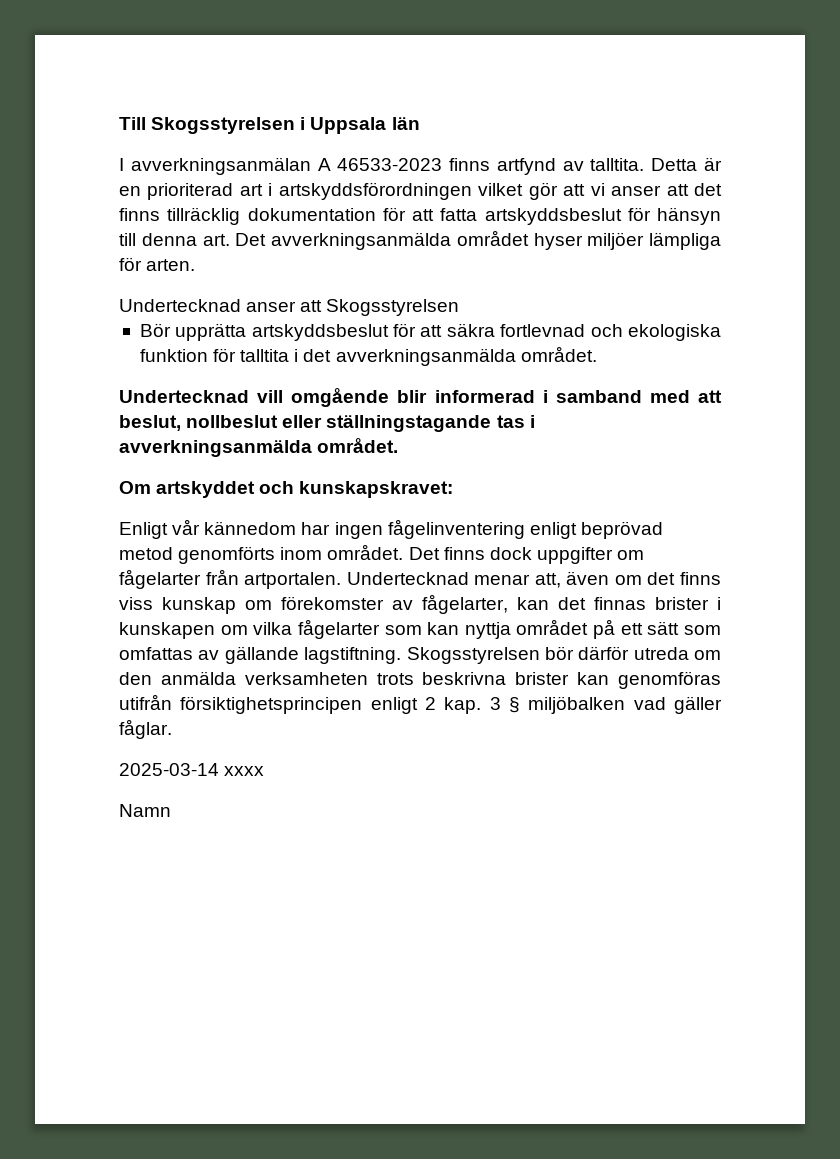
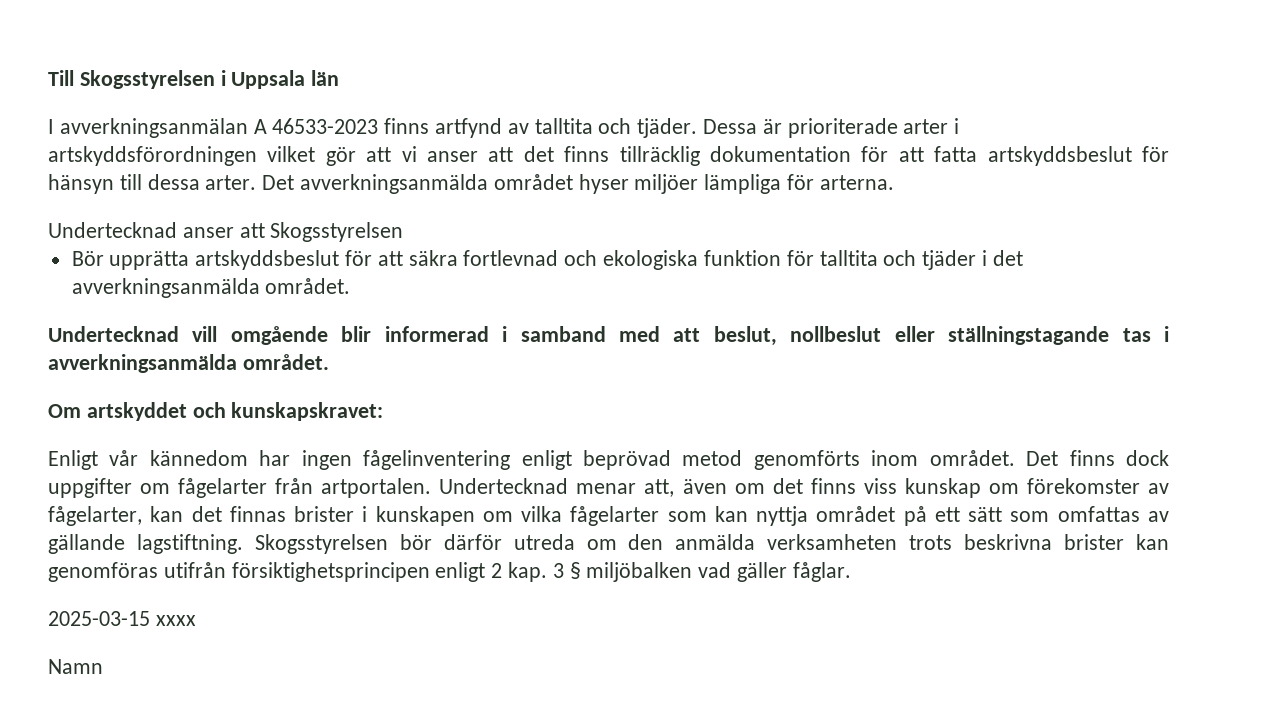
[590,157,722,171] [119,183,263,200] talltita. Detta är en prioriterad art -> [534,118,949,138] talltita och tjäder. Dessa är prioriterade arter
[141,233,230,246] denna art. -> [147,174,257,190] dessa arter.
[146,259,196,271] arten. -> [819,175,894,190] arterna.
(290, 355) none -> [883,250,977,270] och tjäder
[119,763,219,776] 2025-03-14 -> [48,611,150,626] 2025-03-15

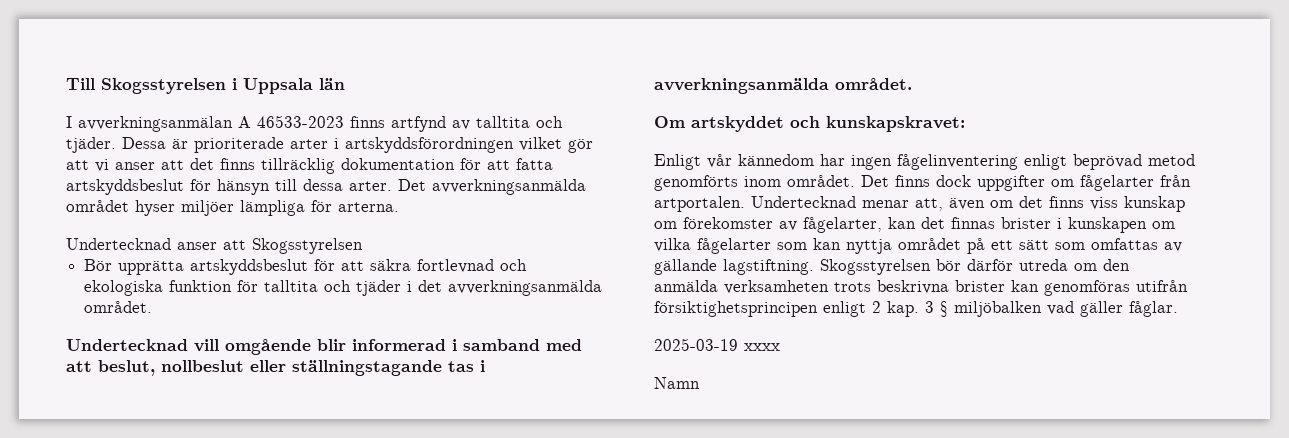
[48,611,150,626] 2025-03-15 -> [654,338,738,351] 2025-03-19

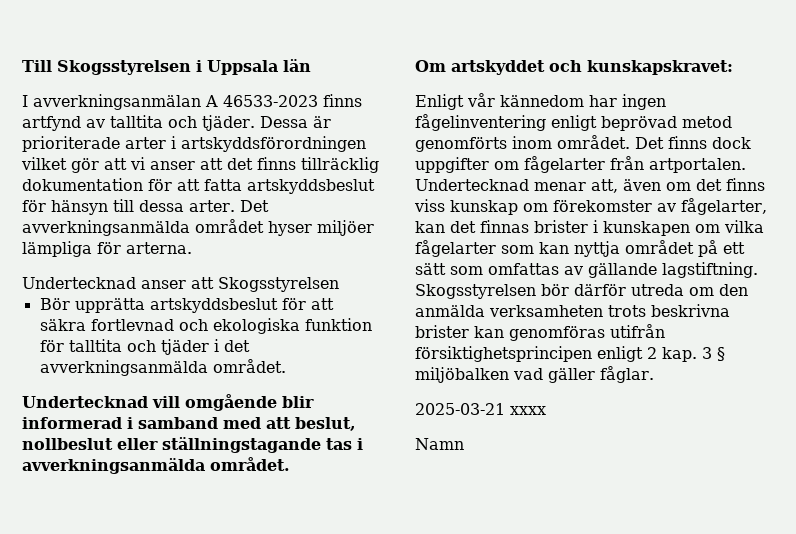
[654,338,738,351] 2025-03-19 -> [415,403,505,415] 2025-03-21

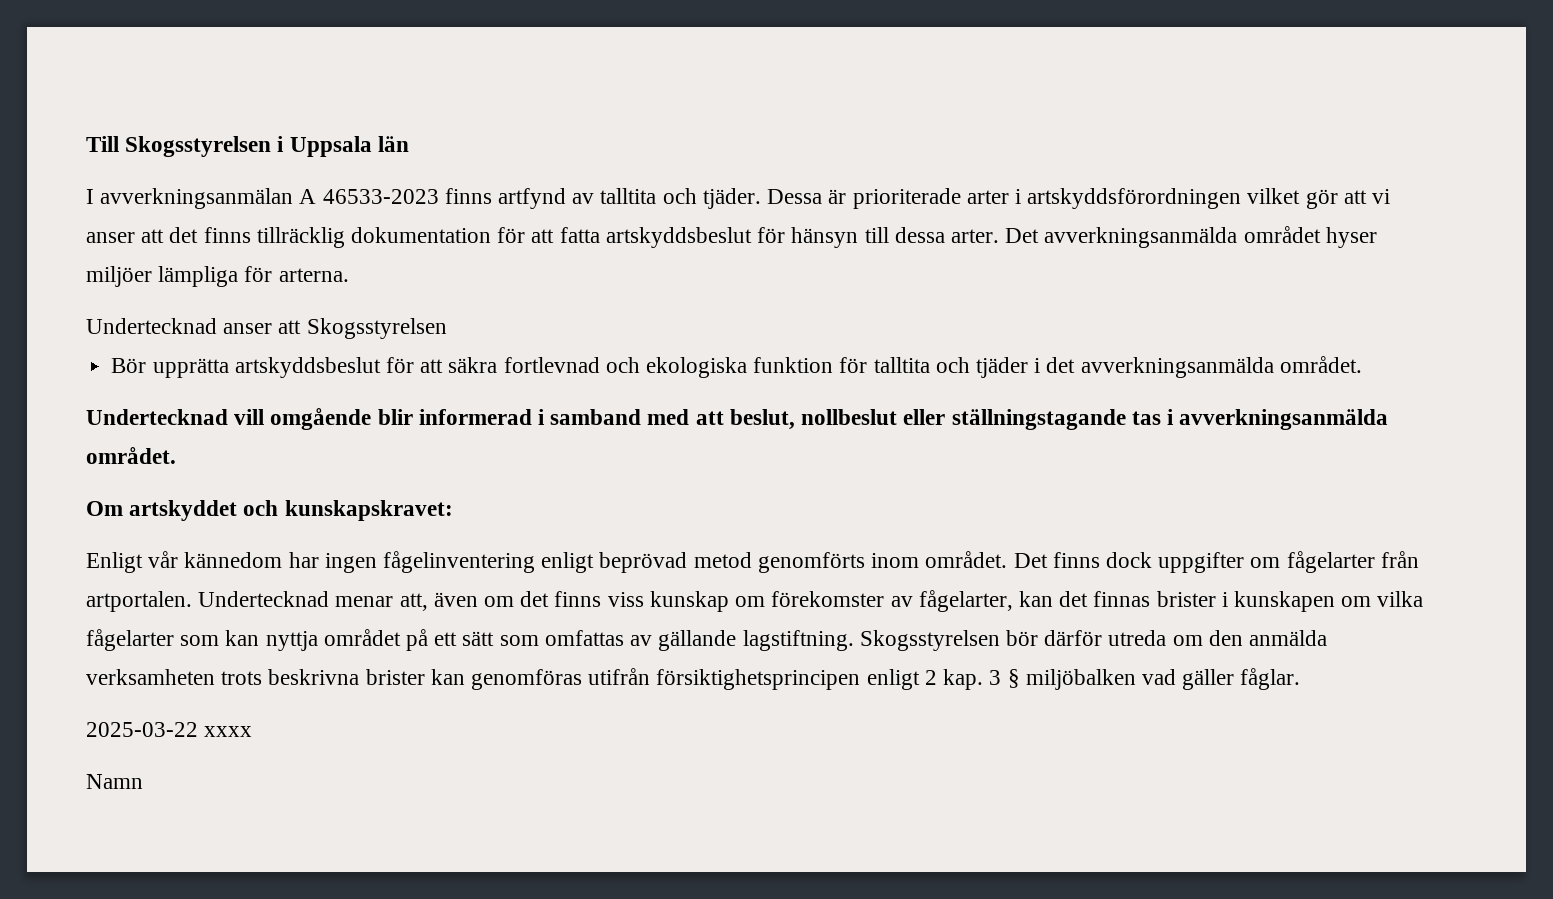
[415,403,505,415] 2025-03-21 -> [86,722,198,737] 2025-03-22

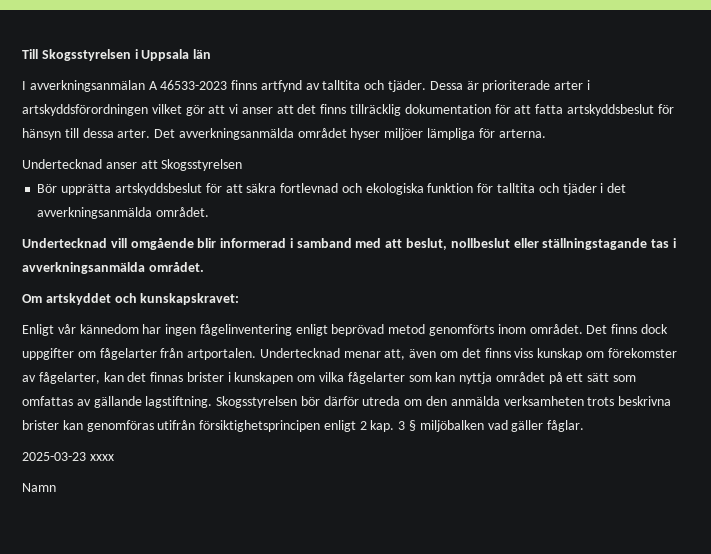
[86,722,198,737] 2025-03-22 -> [22,452,86,461] 2025-03-23

